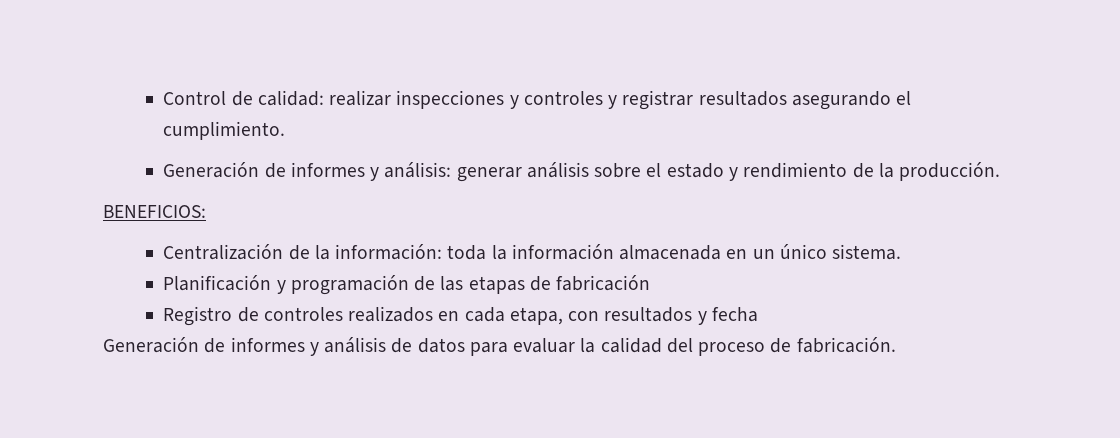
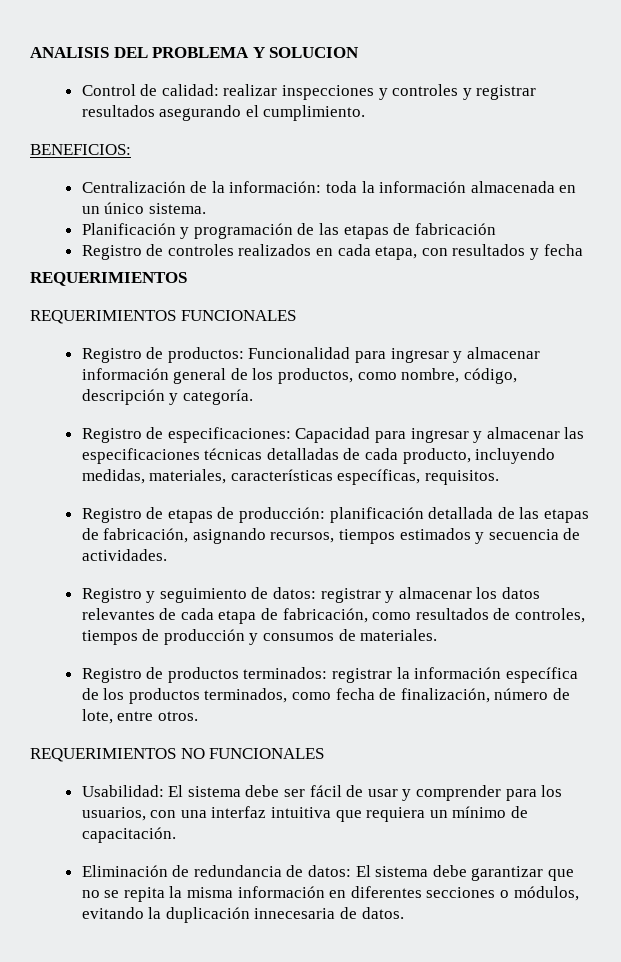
(163, 98) none -> [30,47,360,58] ANALISIS DEL PROBLEMA Y SOLUCION //
[163,162,1001,182] // Generación de informes y análisis: generar análisis sobre el estado y rendimiento de la producción. -> (366, 113) none
[103,337,896,356] Generación de informes y análisis de datos para evaluar la calidad del proceso de fabricación. -> [30,272,187,286] [30,310,296,324] [81,347,540,363] [81,368,517,384] [81,389,253,405] [81,427,585,443] [81,448,556,464] [81,469,499,485] [81,507,589,523] [81,528,581,544] [81,549,167,561] [81,587,540,603] [81,608,585,624] [81,629,438,645] [81,667,578,683] [81,688,570,704] [81,709,198,724] [30,748,325,762] [81,785,563,801] [81,806,528,822] [81,827,176,843] [81,865,574,881] [81,886,579,902] [81,907,404,923] REQUERIMIENTOS // REQUERIMIENTOS FUNCIONALES // Registro de productos: Funcionalidad para ingresar y almacenar información general de los productos, como nombre, código, descripción y categoría. // Registro de especificaciones: Capacidad para ingresar y almacenar las especificaciones técnicas detalladas de cada producto, incluyendo medidas, materiales, características específicas, requisitos. // Registro de etapas de producción: planificación detallada de las etapas de fabricación, asignando recursos, tiempos estimados y secuencia de actividades. // Registro y seguimiento de datos: registrar y almacenar los datos relevantes de cada etapa de fabricación, como resultados de controles, tiempos de producción y consumos de materiales. // Registro de productos terminados: registrar la información específica de los productos terminados, como fecha de finalización, número de lote, entre otros. // REQUERIMIENTOS NO FUNCIONALES // Usabilidad: El sistema debe ser fácil de usar y comprender para los usuarios, con una interfaz intuitiva que requiera un mínimo de capacitación. // Eliminación de redundancia de datos: El sistema debe garantizar que no se repita la misma información en diferentes secciones o módulos, evitando la duplicación innecesaria de datos.

